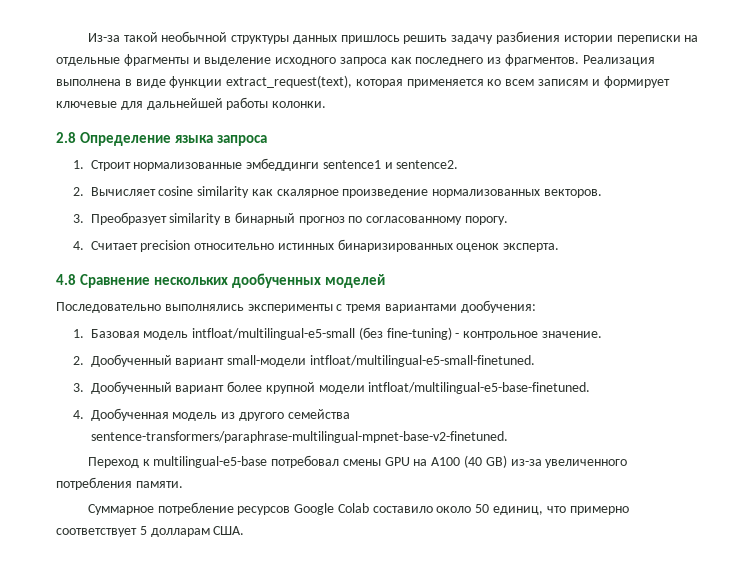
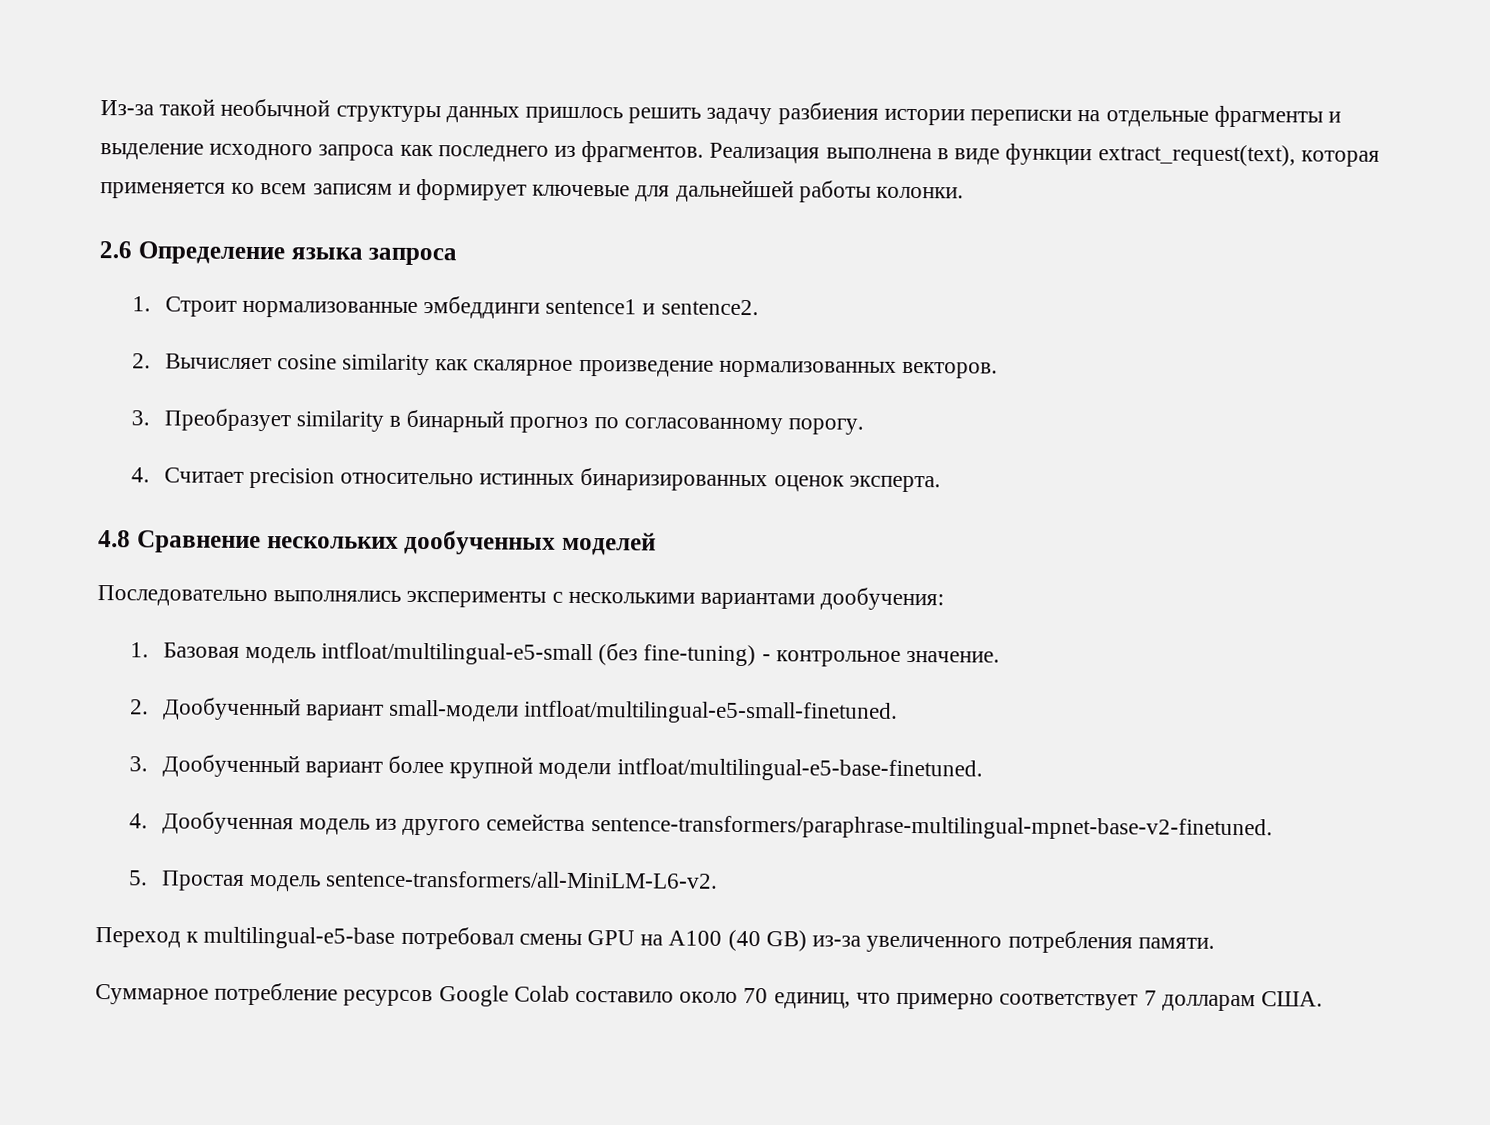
[56,132,76,143] 2.8 -> [99,241,132,259] 2.6
[346,304,382,313] тремя -> [567,591,695,604] несколькими
(508, 437) none -> [128,870,719,892] // 5. Простая модель sentence-transformers/all-MiniLM-L6-v2.
[475,504,490,513] 50 -> [743,987,769,1004] 70
[139,526,147,535] 5 -> [1143,990,1157,1006] 7

